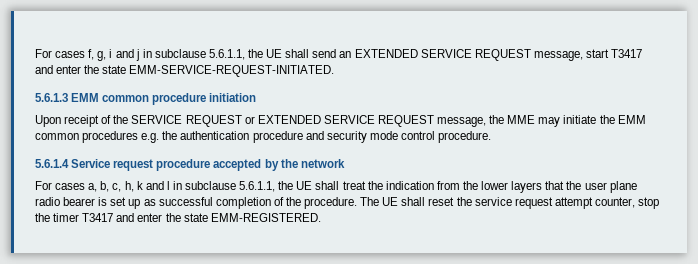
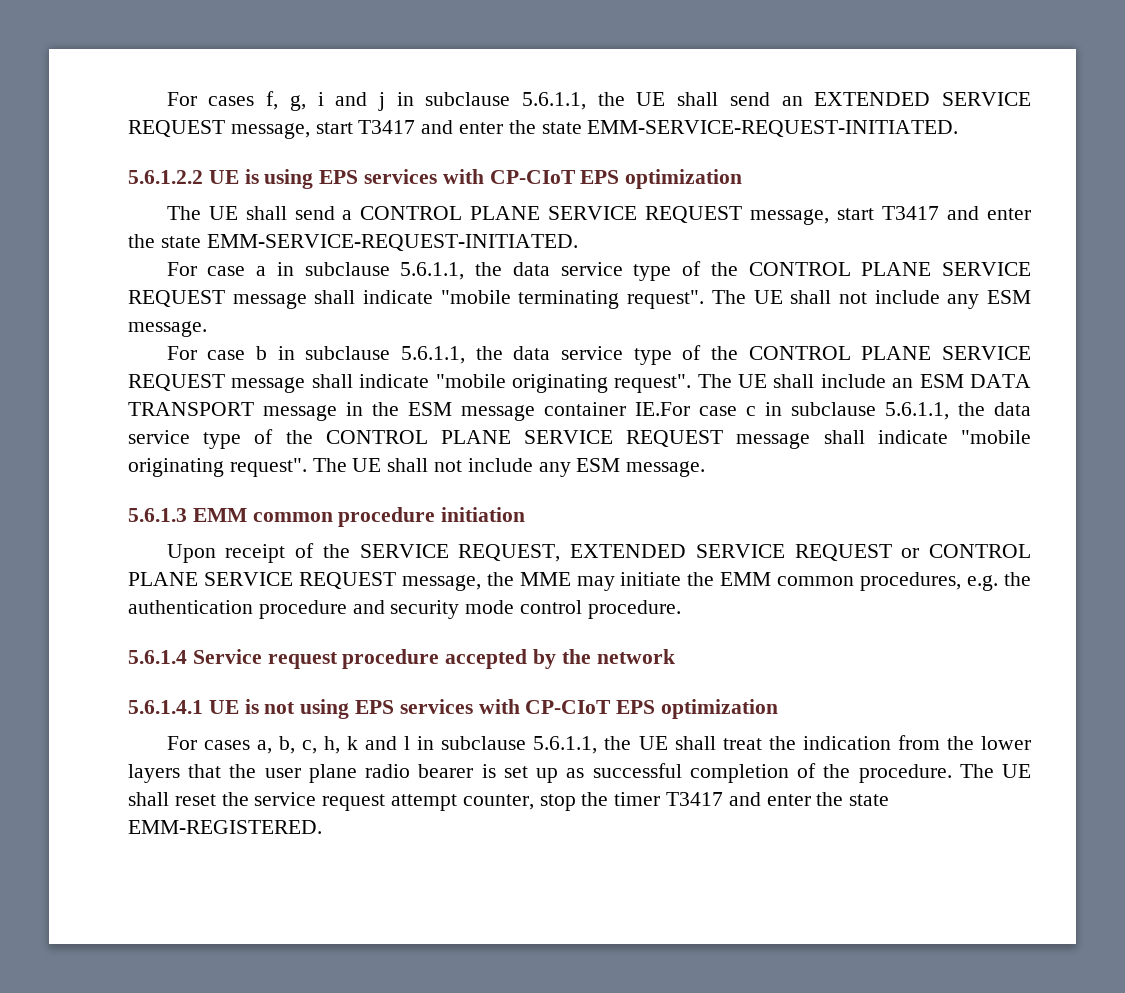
(335, 71) none -> [128,169,743,189] [166,206,1031,225] [128,234,578,251] [166,261,1031,281] [128,290,1032,309] [128,321,207,337] [166,345,1031,365] [128,374,1031,393] [128,402,1031,421] [128,429,1031,449] [128,458,706,477] // 5.6.1.2.2 UE is using EPS services with CP-CIoT EPS optimization // The UE shall send a CONTROL PLANE SERVICE REQUEST message, start T3417 and enter the state EMM-SERVICE-REQUEST-INITIATED. // For case a in subclause 5.6.1.1, the data service type of the CONTROL PLANE SERVICE REQUEST message shall indicate "mobile terminating request". The UE shall not include any ESM message. // For case b in subclause 5.6.1.1, the data service type of the CONTROL PLANE SERVICE REQUEST message shall indicate "mobile originating request". The UE shall include an ESM DATA TRANSPORT message in the ESM message container IE.For case c in subclause 5.6.1.1, the data service type of the CONTROL PLANE SERVICE REQUEST message shall indicate "mobile originating request". The UE shall not include any ESM message.
[185,115,321,127] REQUEST or EXTENDED -> [458,544,1031,562] [128,572,198,586] REQUEST, EXTENDED SERVICE REQUEST or CONTROL PLANE
[82,131,139,143] procedures -> [860,572,962,591] procedures,
(345, 163) none -> [128,699,779,719] // 5.6.1.4.1 UE is not using EPS services with CP-CIoT EPS optimization

